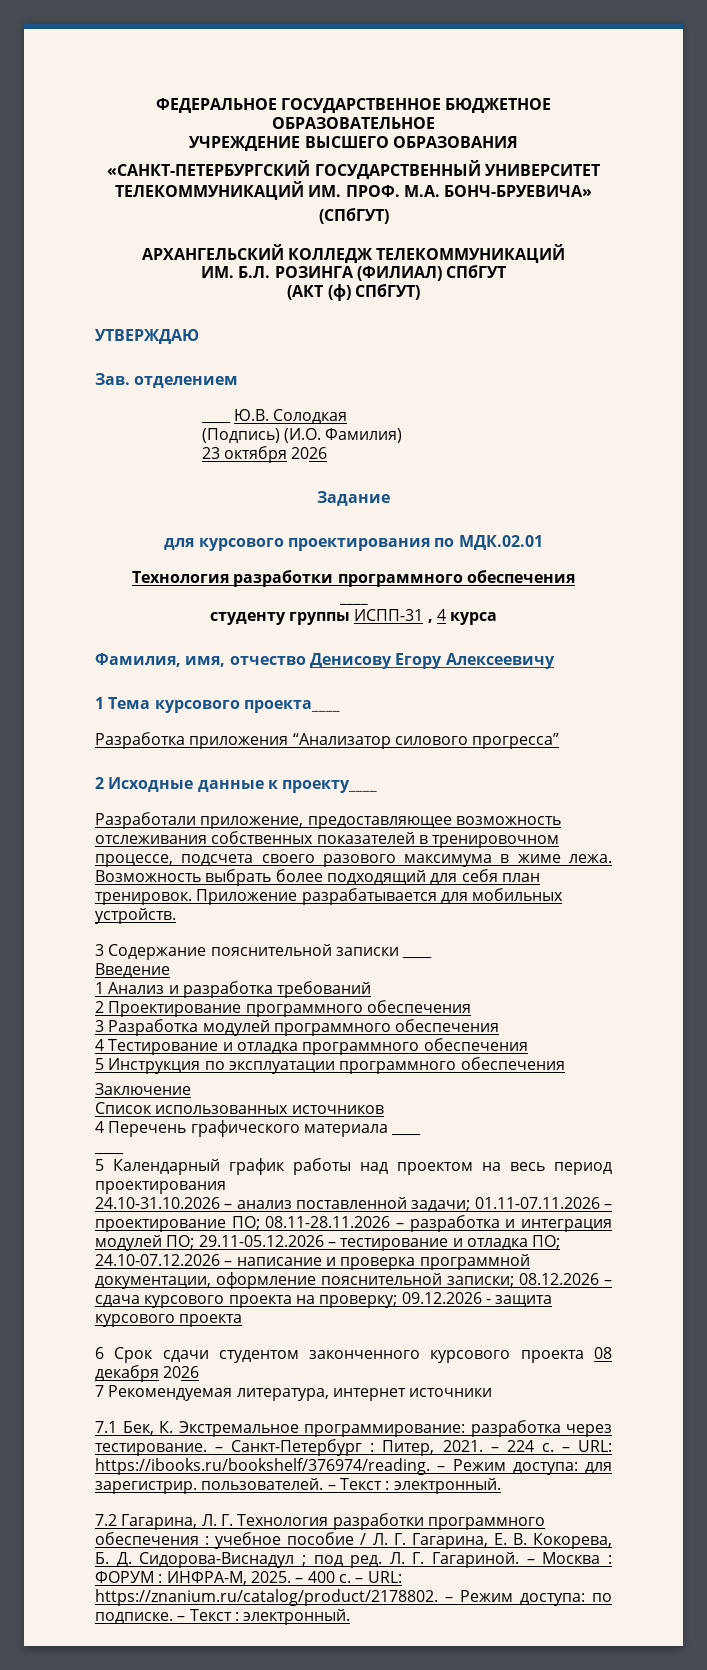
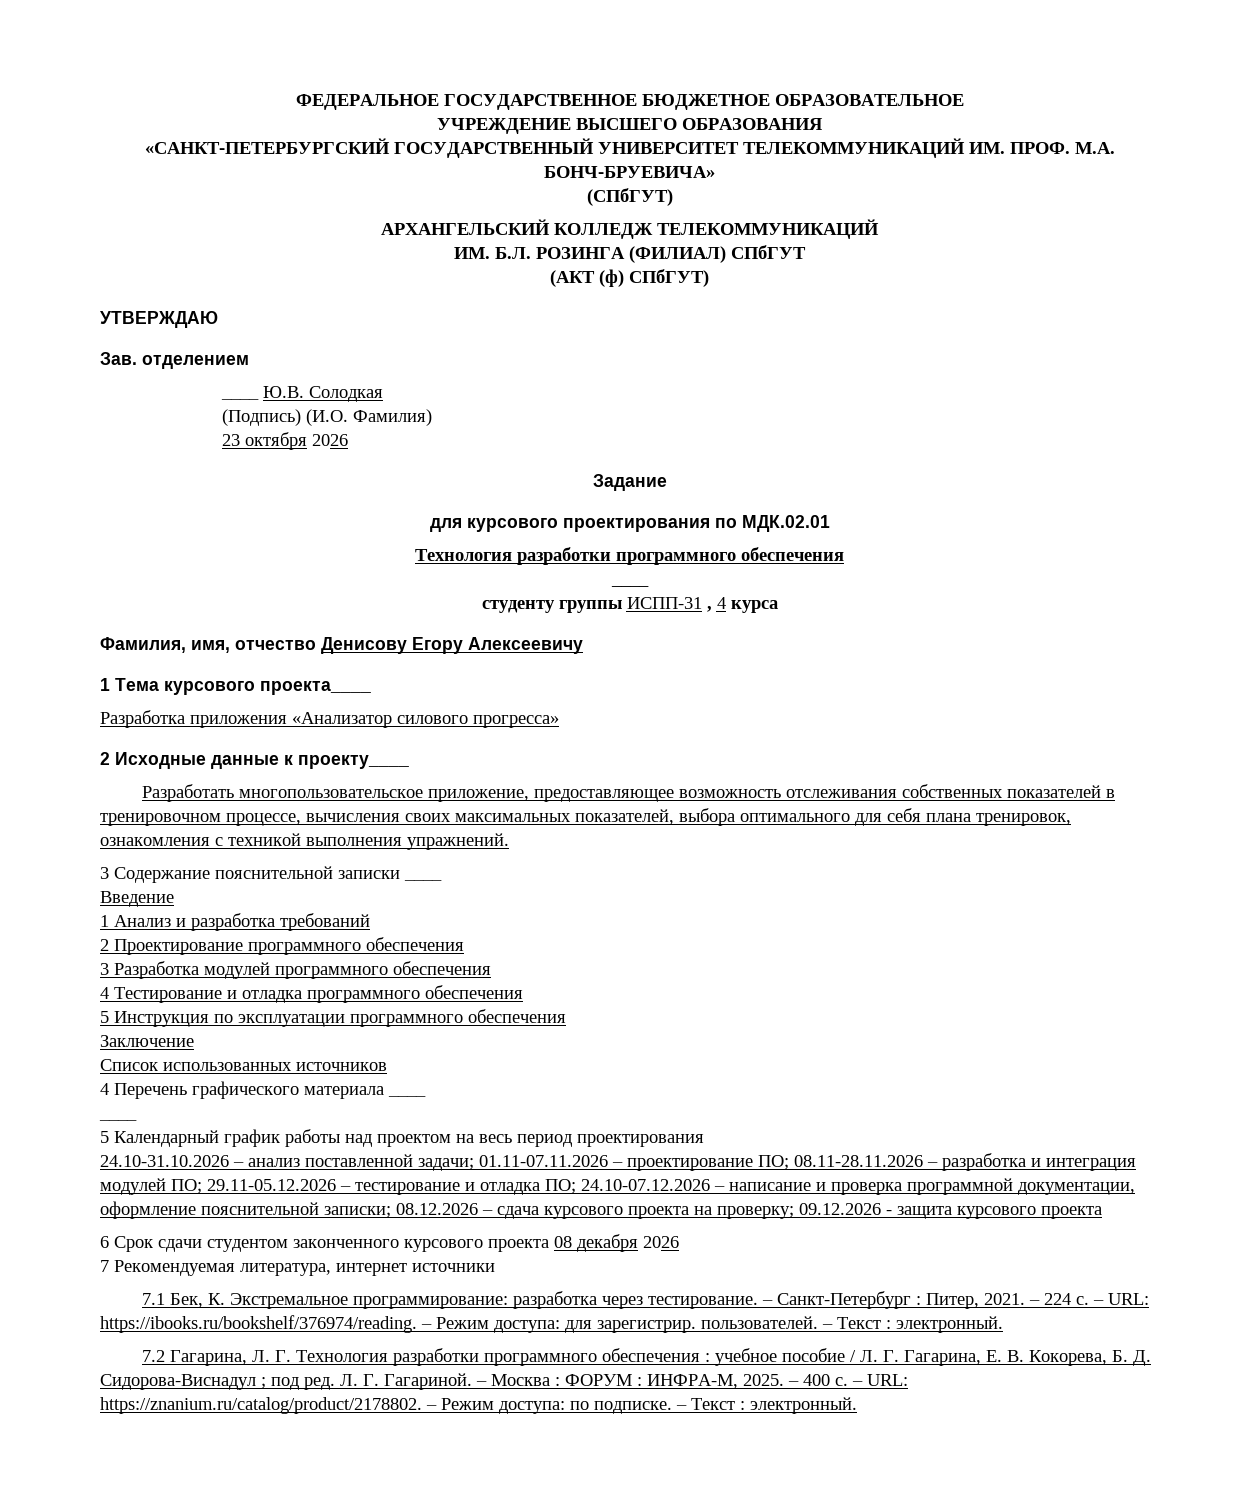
[292,733,560,749] “Анализатор силового прогресса” -> [292,712,559,728] «Анализатор силового прогресса»
[95,812,196,829] Разработали -> [141,784,423,802] Разработать многопользовательское
[181,854,612,867] [95,869,540,886] [95,888,564,905] [95,908,176,924] подсчета своего разового максимума в жиме лежа. Возможность выбрать более подходящий для себя план тренировок. Приложение разрабатывается для мобильных устройств. -> [306,808,1071,826] [100,833,509,850] вычисления своих максимальных показателей, выбора оптимального для себя плана тренировок, ознакомления с техникой выполнения упражнений.

